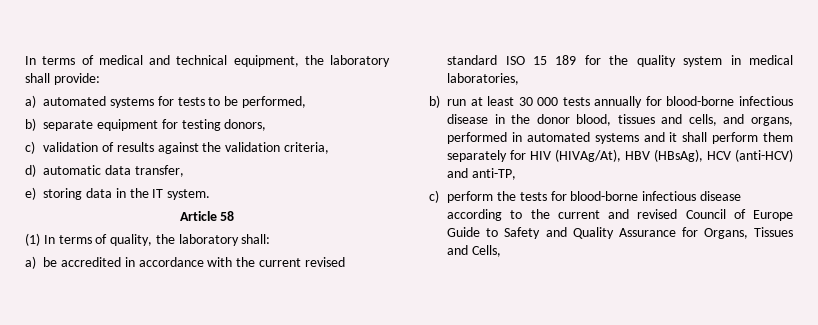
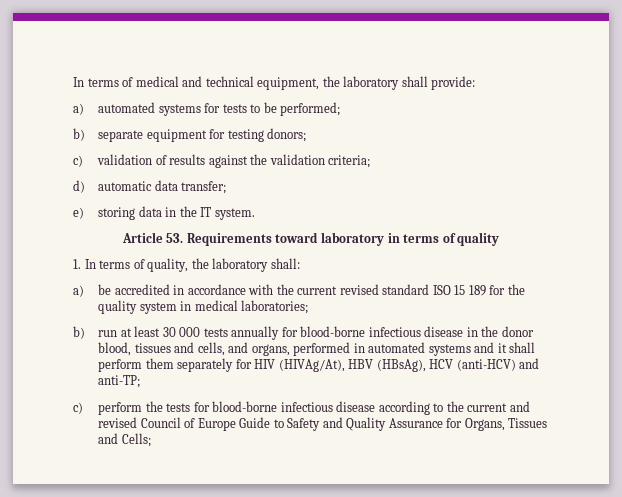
[241,96,306,108] performed, -> [280,102,341,116] performed;
[224,119,267,131] donors, -> [267,128,307,142] donors;
[283,142,329,154] criteria, -> [328,155,371,168] criteria;
[134,165,184,177] transfer, -> [181,181,227,194] transfer;
[220,211,235,221] [25,233,40,246] 58 // (1) -> [166,232,500,246] [73,259,81,269] 53. Requirements toward laboratory in terms of quality // 1.
[447,73,520,85] laboratories, -> [241,300,309,314] laboratories;
[471,168,516,180] anti-TP, -> [98,375,141,388] anti-TP;
[471,245,501,257] Cells, -> [121,433,151,447] Cells;

